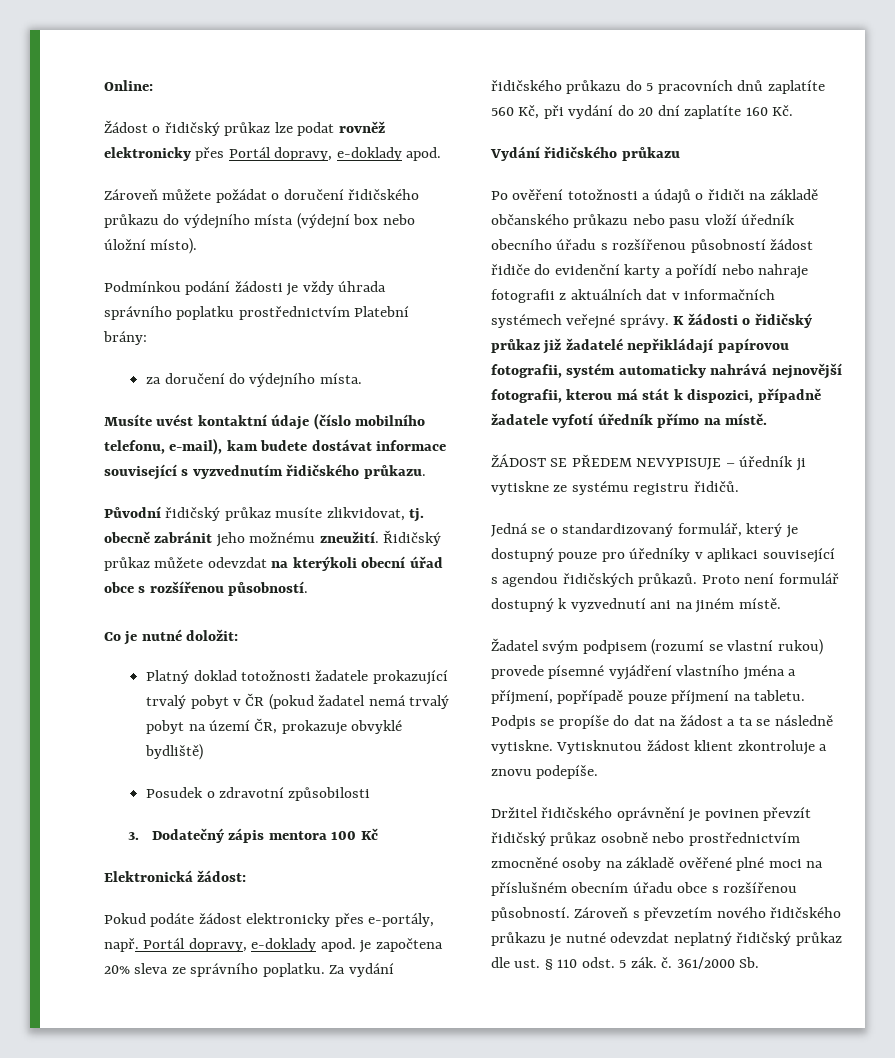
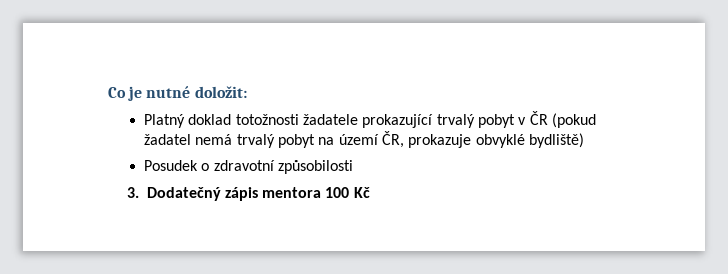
[104,80,153,91] [104,120,385,136] [104,147,442,161] [104,189,420,203] [104,213,415,229] [104,238,198,254] [104,281,387,296] [104,306,410,320] [103,331,147,345] [146,373,362,388] [104,413,426,430] [104,438,447,455] [104,464,426,480] [104,506,425,522] [104,530,442,547] [104,556,443,571] [104,581,309,596] Online: // Žádost o řidičský průkaz lze podat rovněž elektronicky přes Portál dopravy, e-doklady apod. // Zároveň můžete požádat o doručení řidičského průkazu do výdejního místa (výdejní box nebo úložní místo). // Podmínkou podání žádosti je vždy úhrada správního poplatku prostřednictvím Platební brány: // za doručení do výdejního místa. // Musíte uvést kontaktní údaje (číslo mobilního telefonu, e-mail), kam budete dostávat informace související s vyzvednutím řidičského průkazu. // Původní řidičský průkaz musíte zlikvidovat, tj. obecně zabránit jeho možnému zneužití. Řidičský průkaz můžete odevzdat na kterýkoli obecní úřad obce s rozšířenou působností. // -> (108, 92) none
[104,870,247,882] [104,913,435,927] [104,938,443,953] [104,963,394,977] [491,80,825,94] [491,105,794,119] [490,146,680,161] [491,189,818,204] [491,214,796,228] [491,239,814,253] [491,264,809,279] [491,289,776,303] [491,313,812,329] [491,338,789,354] [491,363,842,379] [491,388,821,403] [491,413,768,428] [491,454,806,471] [491,481,739,495] [491,523,798,538] [491,548,835,563] [491,573,839,587] [491,598,781,613] [491,638,823,655] [491,665,797,680] [491,690,806,705] [491,715,833,729] [491,740,828,755] [491,765,599,779] [491,807,812,822] [491,832,800,846] [491,857,824,871] [491,882,798,896] [491,907,842,921] [491,932,842,947] [491,957,760,970] // Elektronická žádost: // Pokud podáte žádost elektronicky přes e-portály, např. Portál dopravy, e-doklady apod. je započtena 20% sleva ze správního poplatku. Za vydání řidičského průkazu do 5 pracovních dnů zaplatíte 560 Kč, při vydání do 20 dní zaplatíte 160 Kč. // Vydání řidičského průkazu // Po ověření totožnosti a údajů o řidiči na základě občanského průkazu nebo pasu vloží úředník obecního úřadu s rozšířenou působností žádost řidiče do evidenční karty a pořídí nebo nahraje fotografii z aktuálních dat v informačních systémech veřejné správy. K žádosti o řidičský průkaz již žadatelé nepřikládají papírovou fotografii, systém automaticky nahrává nejnovější fotografii, kterou má stát k dispozici, případně žadatele vyfotí úředník přímo na místě. // ŽÁDOST SE PŘEDEM NEVYPISUJE – úředník ji vytiskne ze systému registru řidičů. // Jedná se o standardizovaný formulář, který je dostupný pouze pro úředníky v aplikaci související s agendou řidičských průkazů. Proto není formulář dostupný k vyzvednutí ani na jiném místě. // Žadatel svým podpisem (rozumí se vlastní rukou) provede písemné vyjádření vlastního jména a příjmení, popřípadě pouze příjmení na tabletu. Podpis se propíše do dat na žádost a ta se následně vytiskne. Vytisknutou žádost klient zkontroluje a znovu podepíše. // Držitel řidičského oprávnění je povinen převzít řidičský průkaz osobně nebo prostřednictvím zmocněné osoby na základě ověřené plné moci na příslušném obecním úřadu obce s rozšířenou působností. Zároveň s převzetím nového řidičského průkazu je nutné odevzdat neplatný řidičský průkaz dle ust. § 110 odst. 5 zák. č. 361/2000 Sb. -> (370, 192) none

